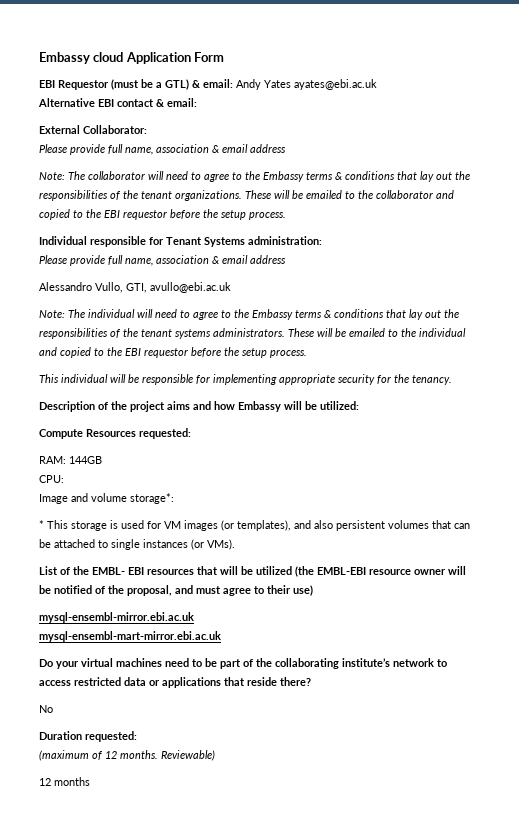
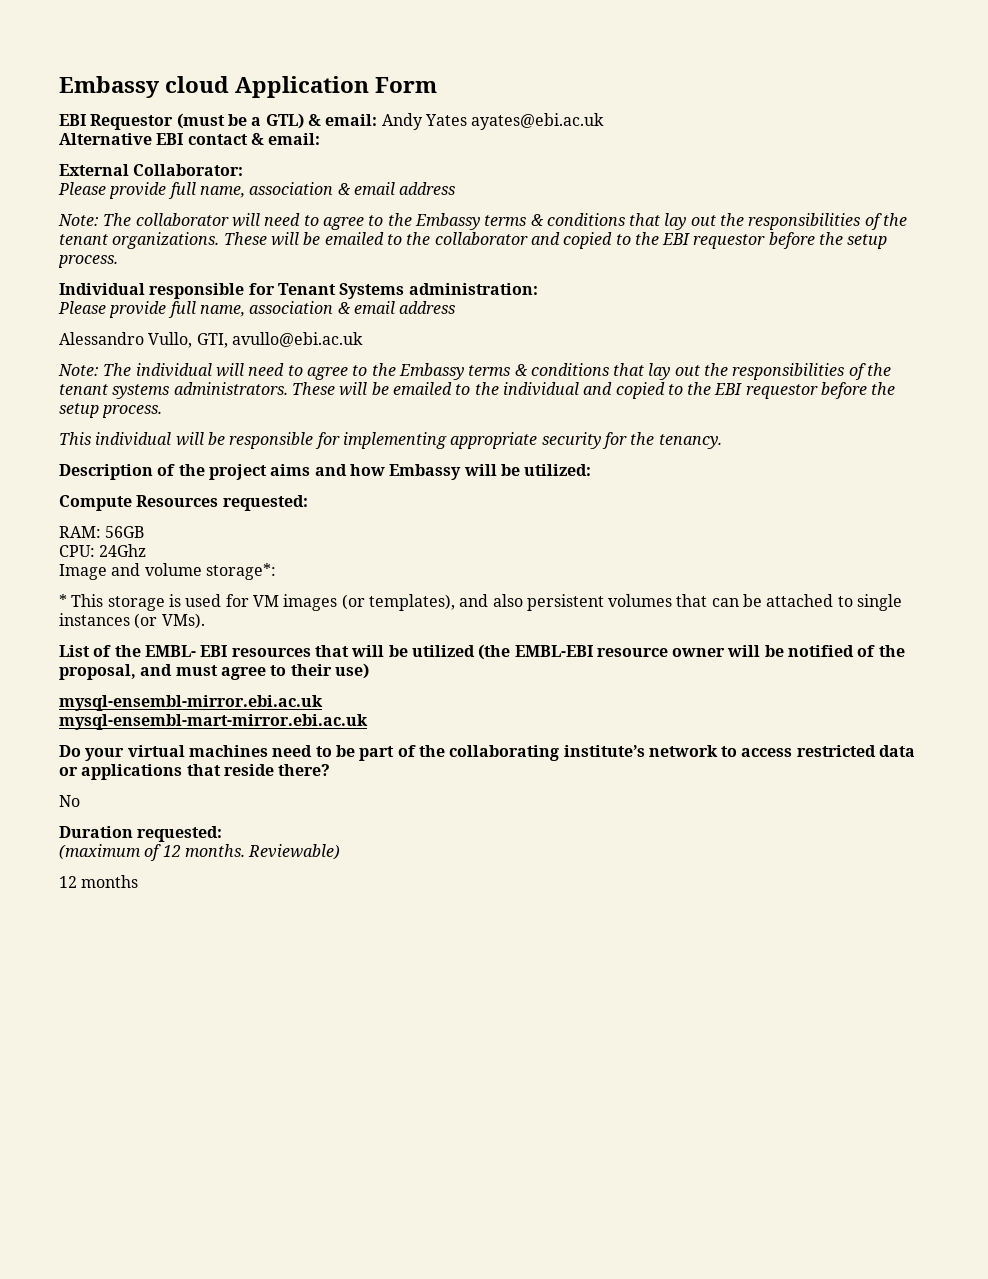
[69,456,102,464] 144GB -> [105,526,145,538] 56GB
(64, 479) none -> [99,544,147,557] 24Ghz

